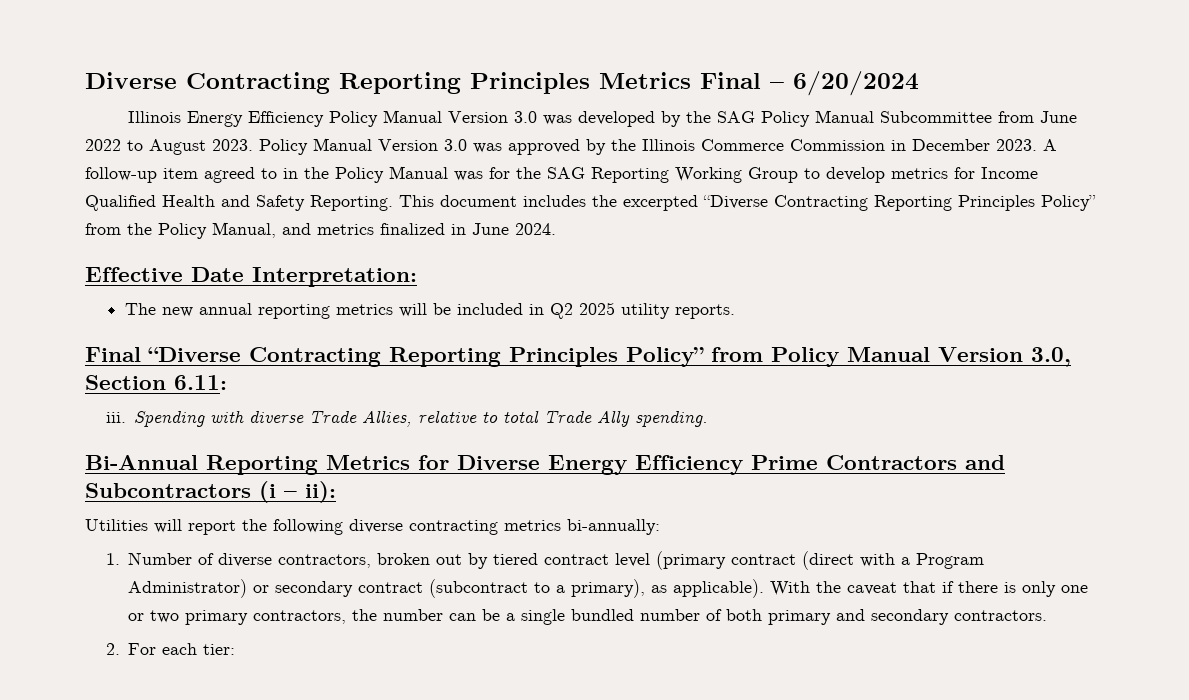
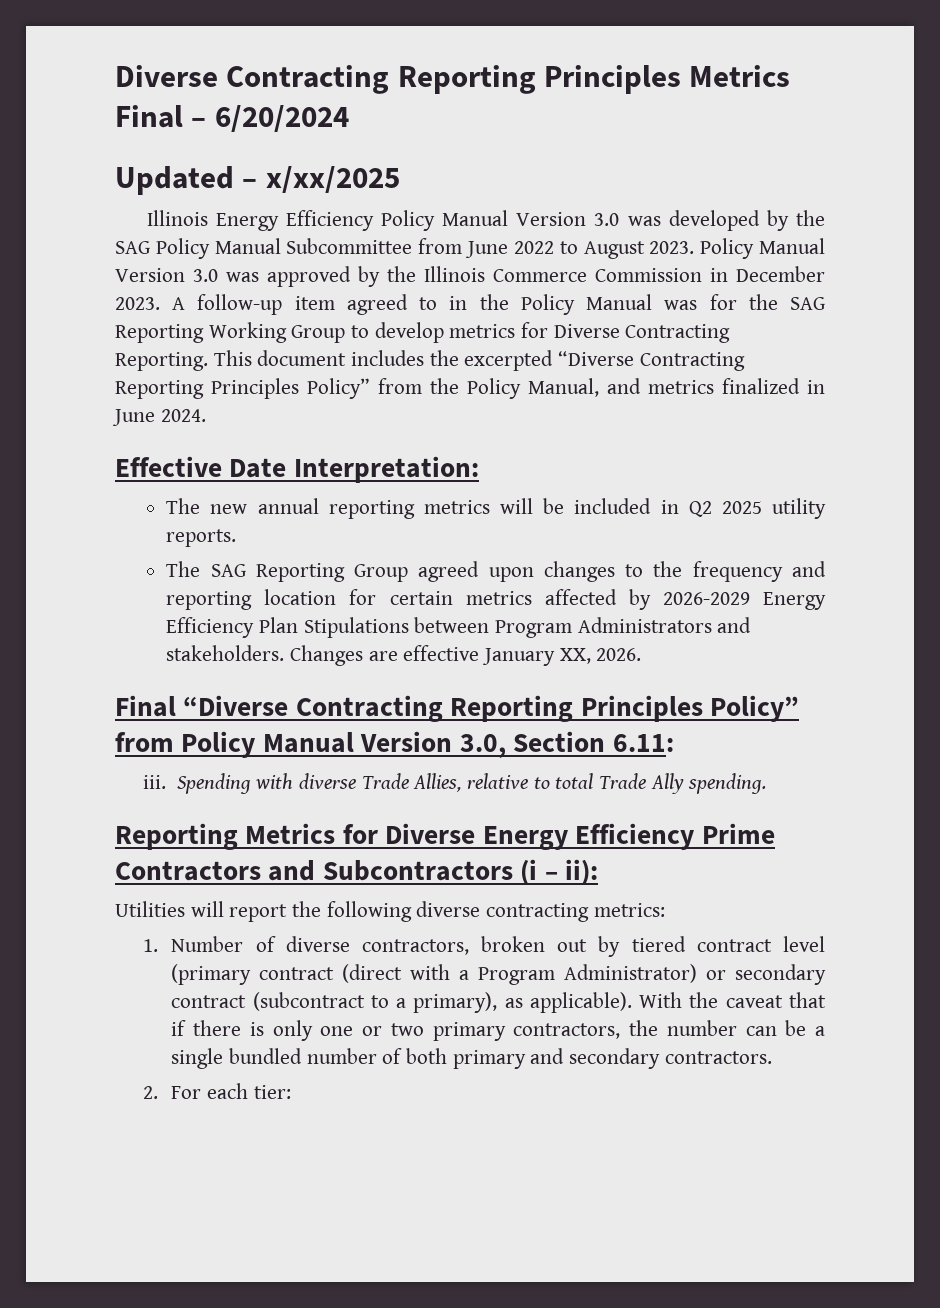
(919, 83) none -> [115,166,400,195] // Updated – x/xx/2025
[981,167,1038,179] [85,195,305,211] Income Qualified Health and Safety -> [553,324,731,343] Diverse Contracting
(735, 311) none -> [166,561,826,582] [166,589,826,610] [166,617,752,638] [166,645,642,666] // The SAG Reporting Group agreed upon changes to the frequency and reporting location for certain metrics affected by 2026-2029 Energy Efficiency Plan Stipulations between Program Administrators and stakeholders. Changes are effective January XX, 2026.
[85,455,198,470] Bi-Annual -> (767, 783) none
[504,519,660,535] metrics bi-annually: -> [593,903,665,917] metrics:

